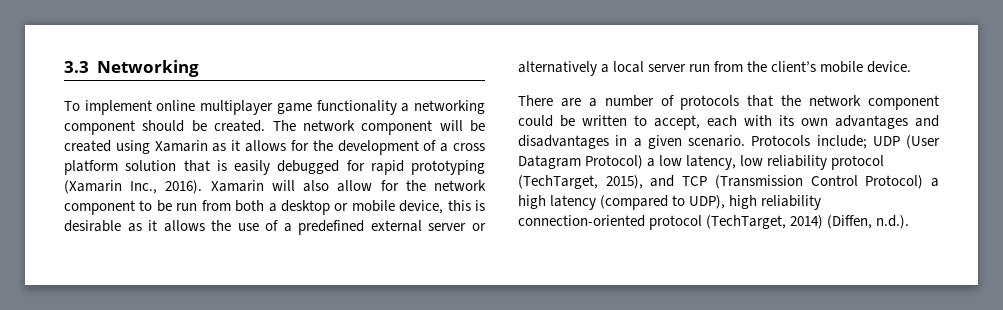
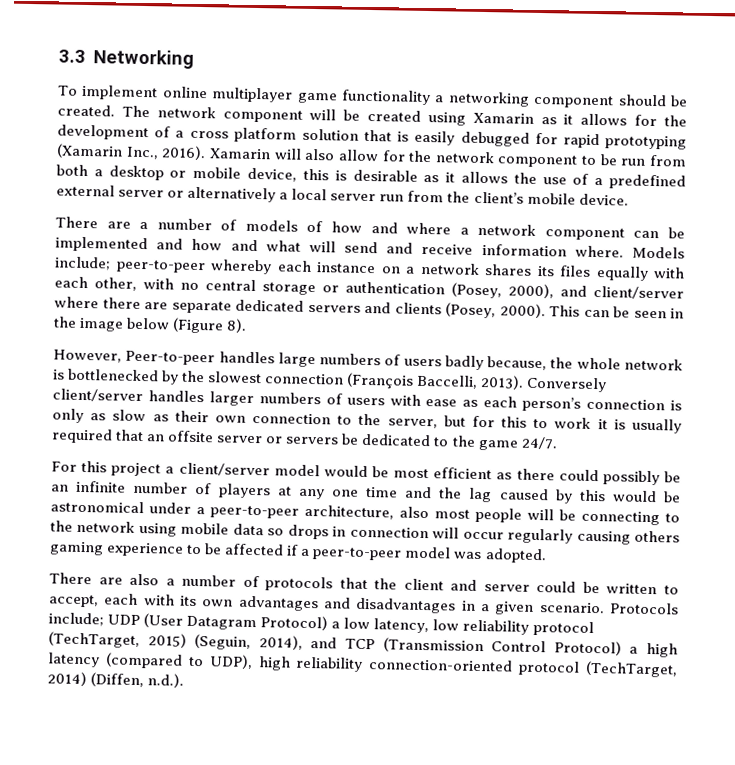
[680,95,939,110] protocols that the network component -> [244,219,685,241] [55,236,685,259] [54,256,685,281] [54,276,684,300] [54,296,684,319] [53,316,248,334] [53,349,683,371] [53,368,608,393] [52,388,682,412] [52,408,682,434] [51,428,558,451] [51,460,682,486] [51,480,681,504] [50,500,680,526] [50,520,680,545] [49,541,547,564] [49,572,530,592] models of how and where a network component can be implemented and how and what will send and receive information where. Models include; peer-to-peer whereby each instance on a network shares its files equally with each other, with no central storage or authentication (Posey, 2000), and client/server where there are separate dedicated servers and clients (Posey, 2000). This can be seen in the image below (Figure 8). // However, Peer-to-peer handles large numbers of users badly because, the whole network is bottlenecked by the slowest connection (François Baccelli, 2013). Conversely client/server handles larger numbers of users with ease as each person’s connection is only as slow as their own connection to the server, but for this to work it is usually required that an offsite server or servers be dedicated to the game 24/7. // For this project a client/server model would be most efficient as there could possibly be an infinite number of players at any one time and the lag caused by this would be astronomical under a peer-to-peer architecture, also most people will be connecting to the network using mobile data so drops in connection will occur regularly causing others gaming experience to be affected if a peer-to-peer model was adopted. // There are also a number of protocols that the client and server
[605,175,643,189] 2015), -> [147,633,303,650] 2015) (Seguin, 2014),

